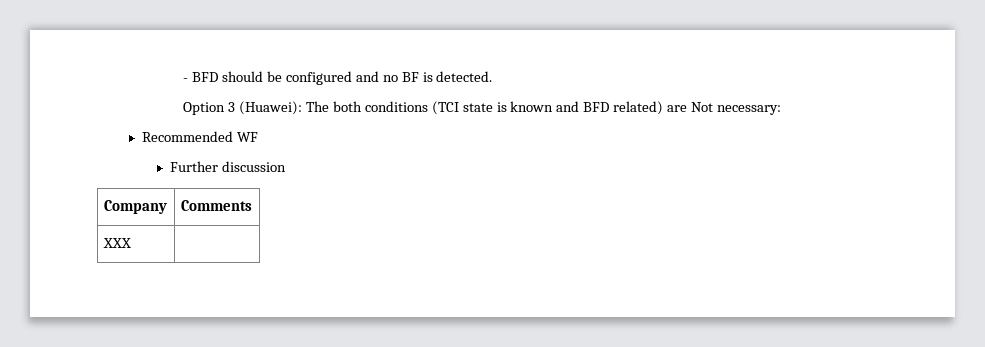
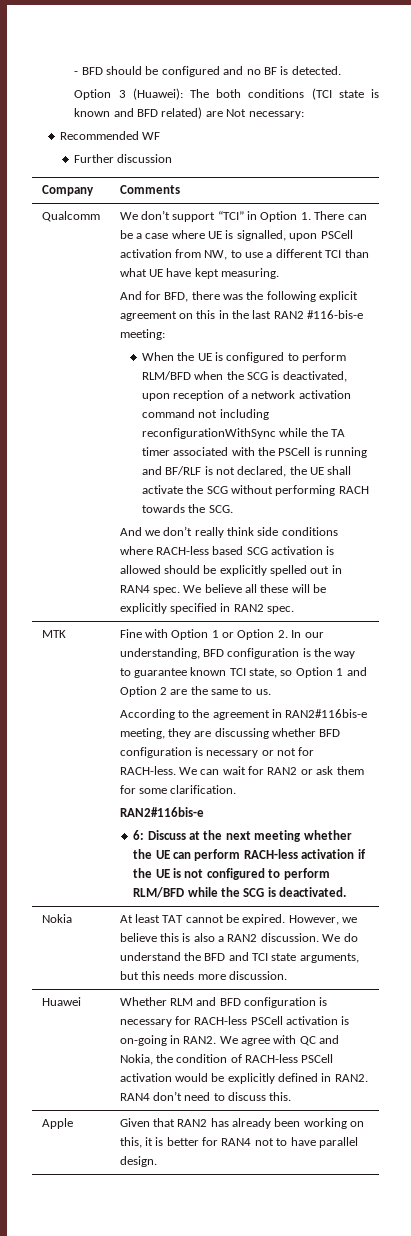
[102,238,131,248] XXX | -> [41,211,100,222] [119,210,367,222] [119,230,353,241] [119,249,369,260] [119,268,280,279] [119,291,359,302] [119,310,364,321] [119,329,165,340] [141,352,347,363] [141,371,347,382] [141,390,351,401] [141,409,269,420] [141,428,345,439] [141,447,368,458] [141,466,352,477] [141,485,369,496] [141,504,233,513] [119,526,338,538] [119,546,335,555] [119,565,342,576] [119,584,327,595] [119,603,295,614] [41,630,66,638] [119,629,324,640] [119,648,356,659] [119,667,367,678] [119,686,271,697] [119,709,368,720] [119,728,341,739] [119,747,315,758] [119,766,364,775] [119,785,237,794] [119,807,204,817] [133,830,352,842] [133,849,366,861] [133,868,330,880] [133,887,347,898] [41,914,72,923] [119,914,358,925] [119,933,358,942] [119,952,359,963] [119,971,288,980] [41,997,81,1006] [119,997,328,1008] [119,1016,350,1027] [119,1035,340,1046] [119,1054,334,1065] [119,1073,368,1084] [119,1091,292,1101] [41,1118,73,1129] [119,1118,365,1129] [119,1137,358,1148] [119,1156,157,1167] Qualcomm | We don’t support “TCI” in Option 1. There can be a case where UE is signalled, upon PSCell activation from NW, to use a different TCI than what UE have kept measuring. // And for BFD, there was the following explicit agreement on this in the last RAN2 #116-bis-e meeting: // When the UE is configured to perform RLM/BFD when the SCG is deactivated, upon reception of a network activation command not including reconfigurationWithSync while the TA timer associated with the PSCell is running and BF/RLF is not declared, the UE shall activate the SCG without performing RACH towards the SCG. // And we don’t really think side conditions where RACH-less based SCG activation is allowed should be explicitly spelled out in RAN4 spec. We believe all these will be explicitly specified in RAN2 spec. // MTK | Fine with Option 1 or Option 2. In our understanding, BFD configuration is the way to guarantee known TCI state, so Option 1 and Option 2 are the same to us. // According to the agreement in RAN2#116bis-e meeting, they are discussing whether BFD configuration is necessary or not for RACH-less. We can wait for RAN2 or ask them for some clarification. // RAN2#116bis-e // 6: Discuss at the next meeting whether the UE can perform RACH-less activation if the UE is not configured to perform RLM/BFD while the SCG is deactivated. // Nokia | At least TAT cannot be expired. However, we believe this is also a RAN2 discussion. We do understand the BFD and TCI state arguments, but this needs more discussion. // Huawei | Whether RLM and BFD configuration is necessary for RACH-less PSCell activation is on-going in RAN2. We agree with QC and Nokia, the condition of RACH-less PSCell activation would be explicitly defined in RAN2. RAN4 don’t need to discuss this. // Apple | Given that RAN2 has already been working on this, it is better for RAN4 not to have parallel design.

